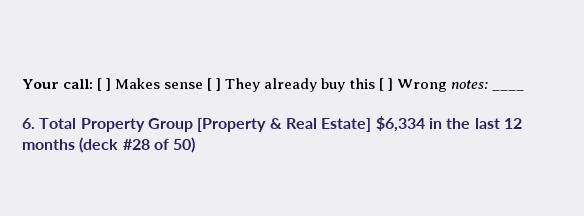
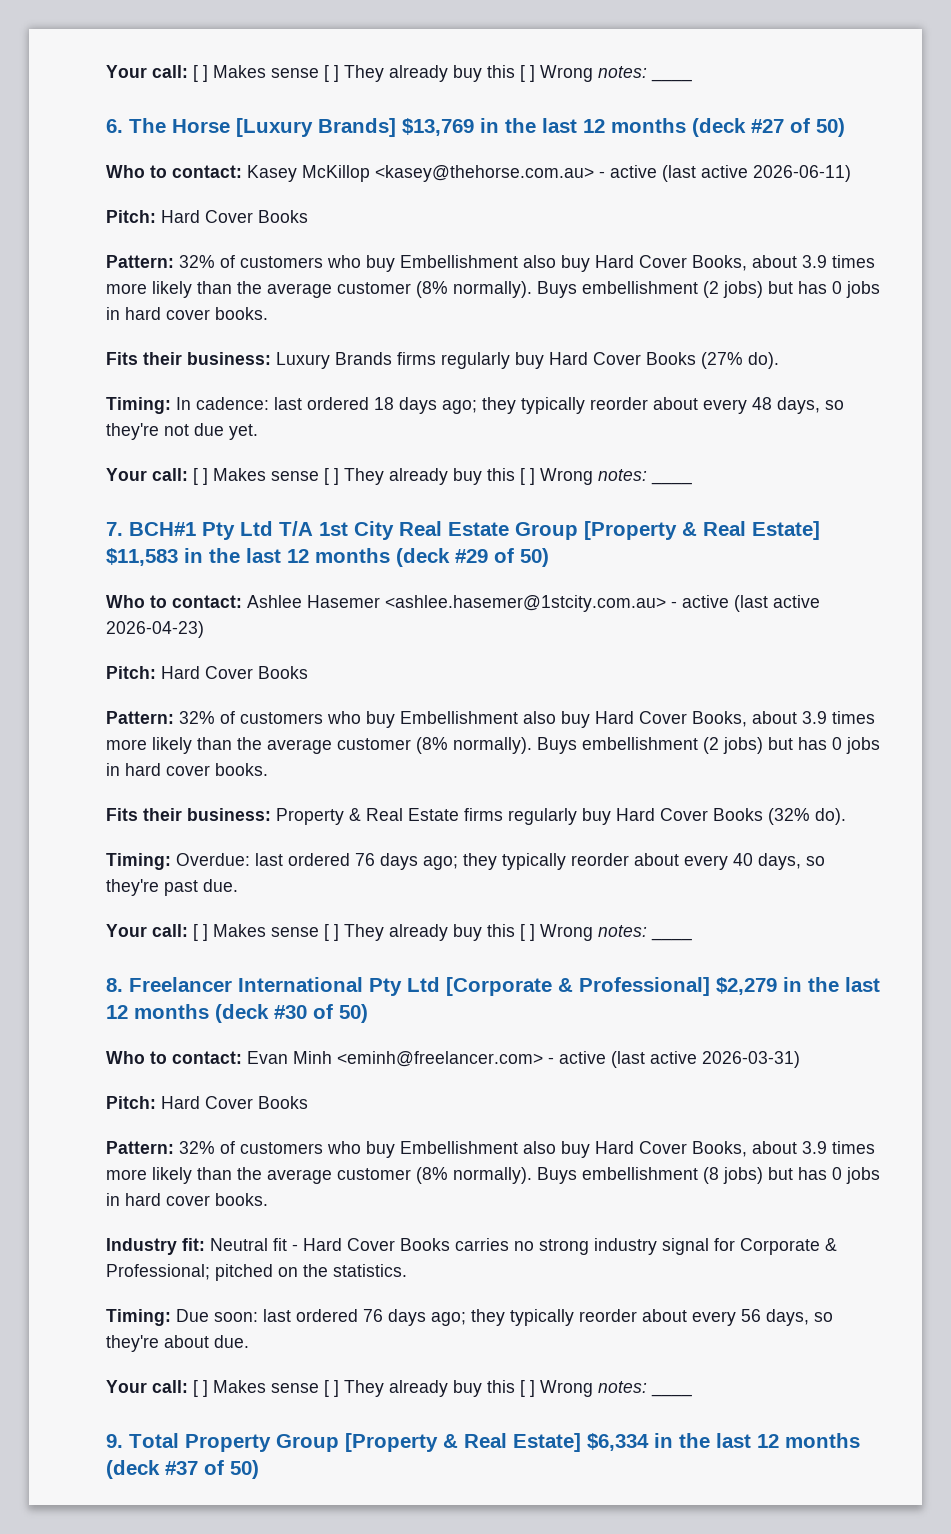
(35, 123) none -> [129,118,845,137] [106,165,851,182] [106,210,308,223] [106,255,875,272] [106,281,880,298] [106,307,268,320] [106,352,779,369] [106,397,844,414] [106,423,258,440] [106,468,647,485] [651,481,692,485] [106,521,820,540] [106,548,549,567] [106,595,820,612] [106,621,204,638] [106,666,308,679] [106,711,875,728] [106,737,880,754] [106,763,268,776] [106,808,846,825] [106,853,825,870] [106,879,238,896] [106,924,647,941] [651,937,692,941] [106,977,880,996] [106,1004,368,1023] [106,1051,800,1068] [106,1096,308,1109] [106,1141,875,1158] [106,1167,880,1184] [106,1193,268,1206] [106,1238,837,1255] [106,1264,407,1281] [106,1309,833,1326] [106,1335,249,1352] [106,1380,647,1397] [651,1393,692,1397] [106,1434,123,1448] The Horse [Luxury Brands] $13,769 in the last 12 months (deck #27 of 50) // Who to contact: Kasey McKillop <kasey@thehorse.com.au> - active (last active 2026-06-11) // Pitch: Hard Cover Books // Pattern: 32% of customers who buy Embellishment also buy Hard Cover Books, about 3.9 times more likely than the average customer (8% normally). Buys embellishment (2 jobs) but has 0 jobs in hard cover books. // Fits their business: Luxury Brands firms regularly buy Hard Cover Books (27% do). // Timing: In cadence: last ordered 18 days ago; they typically reorder about every 48 days, so they're not due yet. // Your call: [ ] Makes sense [ ] They already buy this [ ] Wrong notes: ____ // 7. BCH#1 Pty Ltd T/A 1st City Real Estate Group [Property & Real Estate] $11,583 in the last 12 months (deck #29 of 50) // Who to contact: Ashlee Hasemer <ashlee.hasemer@1stcity.com.au> - active (last active 2026-04-23) // Pitch: Hard Cover Books // Pattern: 32% of customers who buy Embellishment also buy Hard Cover Books, about 3.9 times more likely than the average customer (8% normally). Buys embellishment (2 jobs) but has 0 jobs in hard cover books. // Fits their business: Property & Real Estate firms regularly buy Hard Cover Books (32% do). // Timing: Overdue: last ordered 76 days ago; they typically reorder about every 40 days, so they're past due. // Your call: [ ] Makes sense [ ] They already buy this [ ] Wrong notes: ____ // 8. Freelancer International Pty Ltd [Corporate & Professional] $2,279 in the last 12 months (deck #30 of 50) // Who to contact: Evan Minh <eminh@freelancer.com> - active (last active 2026-03-31) // Pitch: Hard Cover Books // Pattern: 32% of customers who buy Embellishment also buy Hard Cover Books, about 3.9 times more likely than the average customer (8% normally). Buys embellishment (8 jobs) but has 0 jobs in hard cover books. // Industry fit: Neutral fit - Hard Cover Books carries no strong industry signal for Corporate & Professional; pitched on the statistics. // Timing: Due soon: last ordered 76 days ago; they typically reorder about every 56 days, so they're about due. // Your call: [ ] Makes sense [ ] They already buy this [ ] Wrong notes: ____ // 9.
[122,139,150,150] #28 -> [165,1461,198,1475] #37

